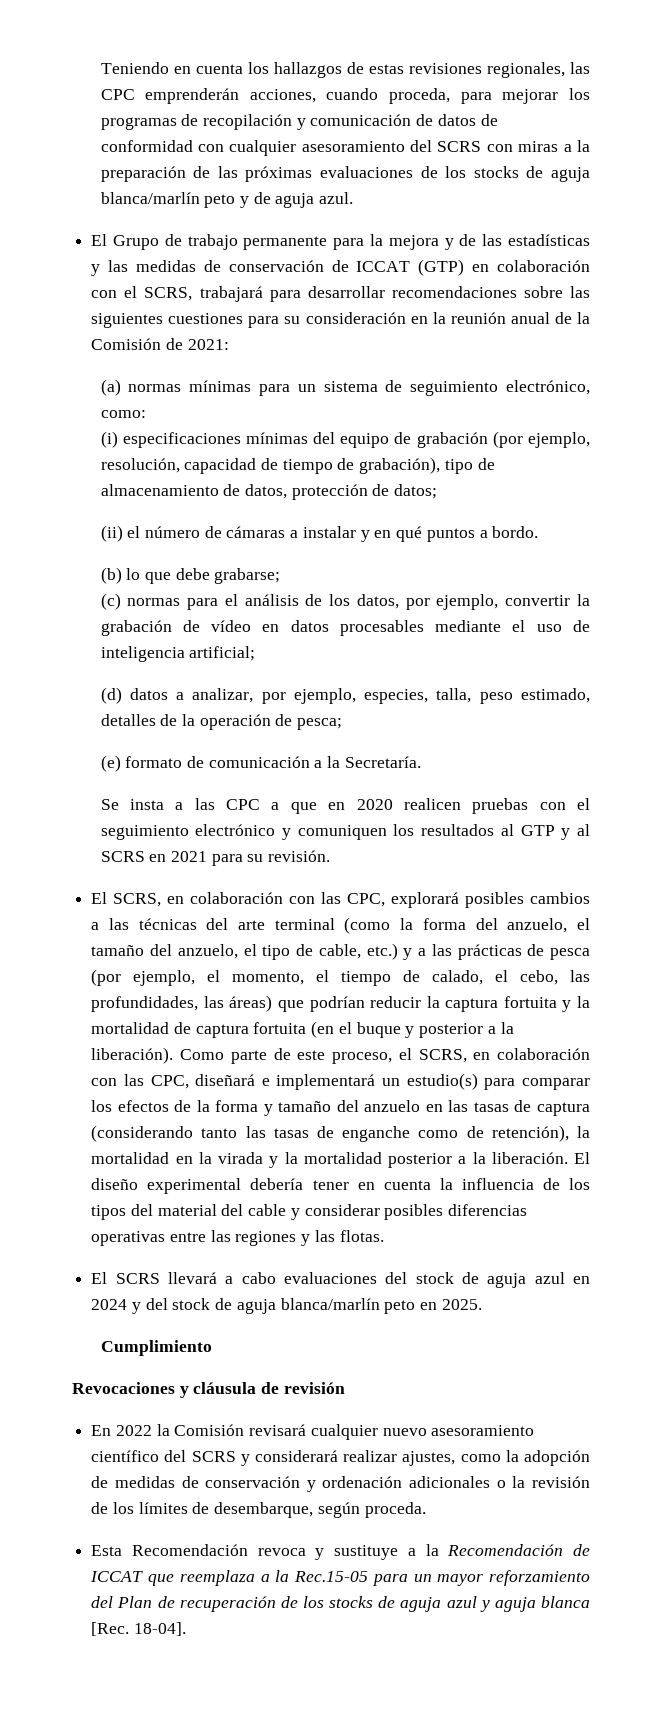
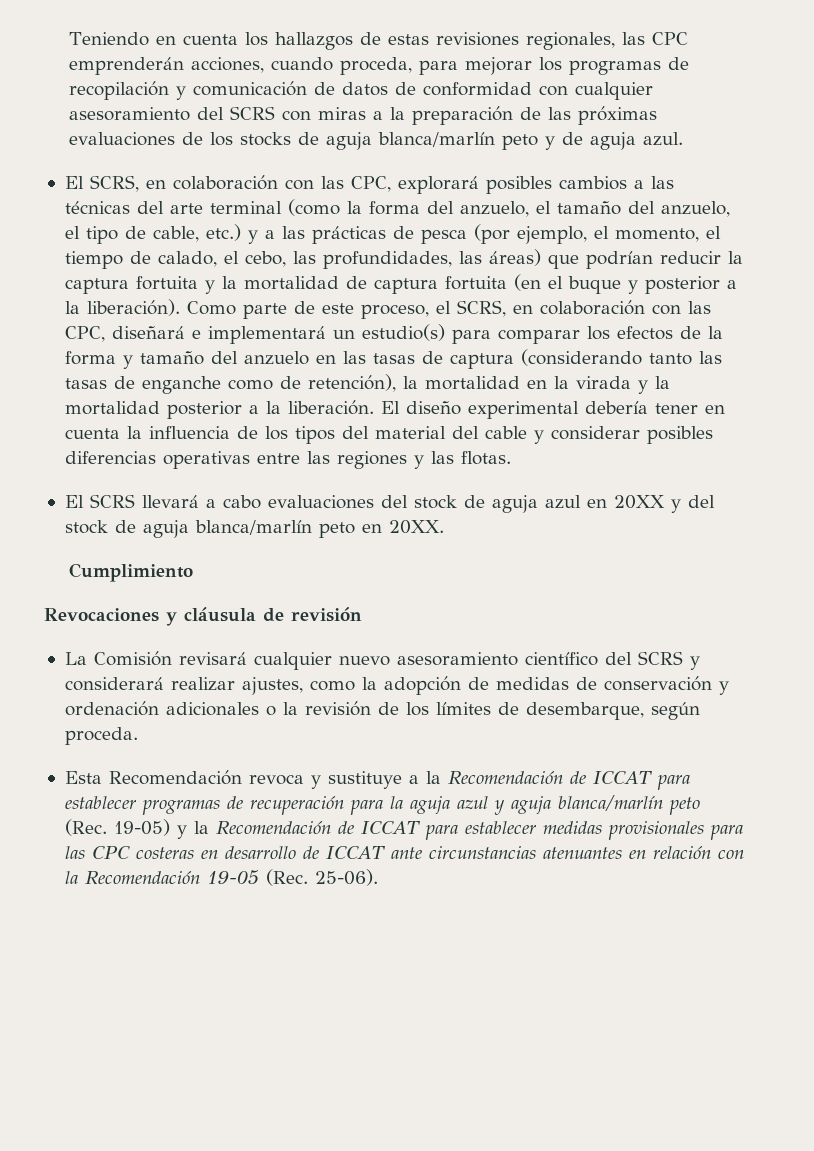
[91,234,590,250] [91,259,590,276] [91,286,590,302] [91,312,590,328] [91,338,229,350] [100,379,590,396] [100,410,146,418] [100,431,590,448] [100,457,495,474] [100,484,438,500] [100,525,539,542] [100,567,281,584] [100,593,590,610] [100,620,591,636] [100,646,256,662] [100,687,591,704] [100,714,343,730] [100,755,421,772] [100,798,590,814] [100,824,590,840] [100,850,331,866] // El Grupo de trabajo permanente para la mejora y de las estadísticas y las medidas de conservación de ICCAT (GTP) en colaboración con el SCRS, trabajará para desarrollar recomendaciones sobre las siguientes cuestiones para su consideración en la reunión anual de la Comisión de 2021: // (a) normas mínimas para un sistema de seguimiento electrónico, como: // (i) especificaciones mínimas del equipo de grabación (por ejemplo, resolución, capacidad de tiempo de grabación), tipo de almacenamiento de datos, protección de datos; // (ii) el número de cámaras a instalar y en qué puntos a bordo. // (b) lo que debe grabarse; // (c) normas para el análisis de los datos, por ejemplo, convertir la grabación de vídeo en datos procesables mediante el uso de inteligencia artificial; // (d) datos a analizar, por ejemplo, especies, talla, peso estimado, detalles de la operación de pesca; // (e) formato de comunicación a la Secretaría. // Se insta a las CPC a que en 2020 realicen pruebas con el seguimiento electrónico y comuniquen los resultados al GTP y al SCRS en 2021 para su revisión. -> (684, 139) none
[91,1299,128,1310] 2024 -> [613,495,665,509] 20XX
[441,1299,482,1310] 2025. -> [388,520,444,534] 20XX.
[91,1424,170,1436] En 2022 la -> [64,652,87,665] La
[148,1570,590,1586] [91,1596,590,1612] [91,1622,186,1636] que reemplaza a la Rec.15-05 para un mayor reforzamiento del Plan de recuperación de los stocks de aguja azul y aguja blanca [Rec. 18-04]. -> [656,774,690,790] [64,795,700,815] [64,819,743,840] [64,846,744,859] [64,869,378,886] para establecer programas de recuperación para la aguja azul y aguja blanca/marlín peto (Rec. 19-05) y la Recomendación de ICCAT para establecer medidas provisionales para las CPC costeras en desarrollo de ICCAT ante circunstancias atenuantes en relación con la Recomendación 19-05 (Rec. 25-06).

